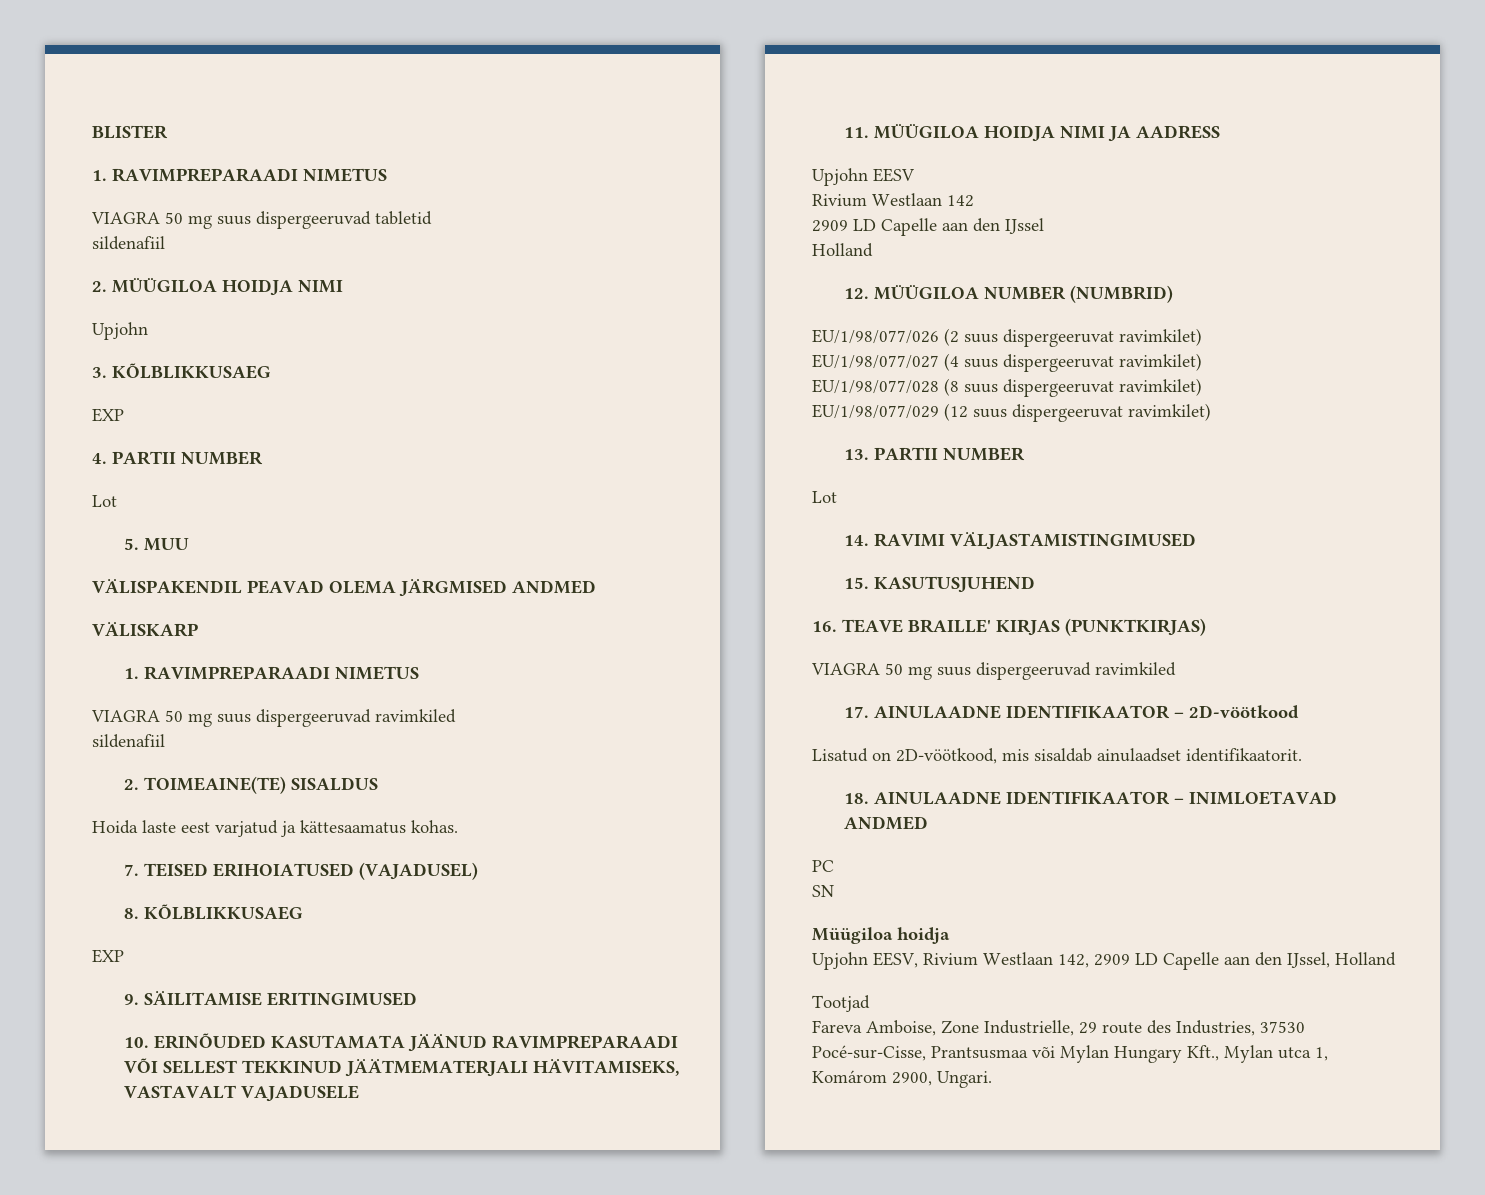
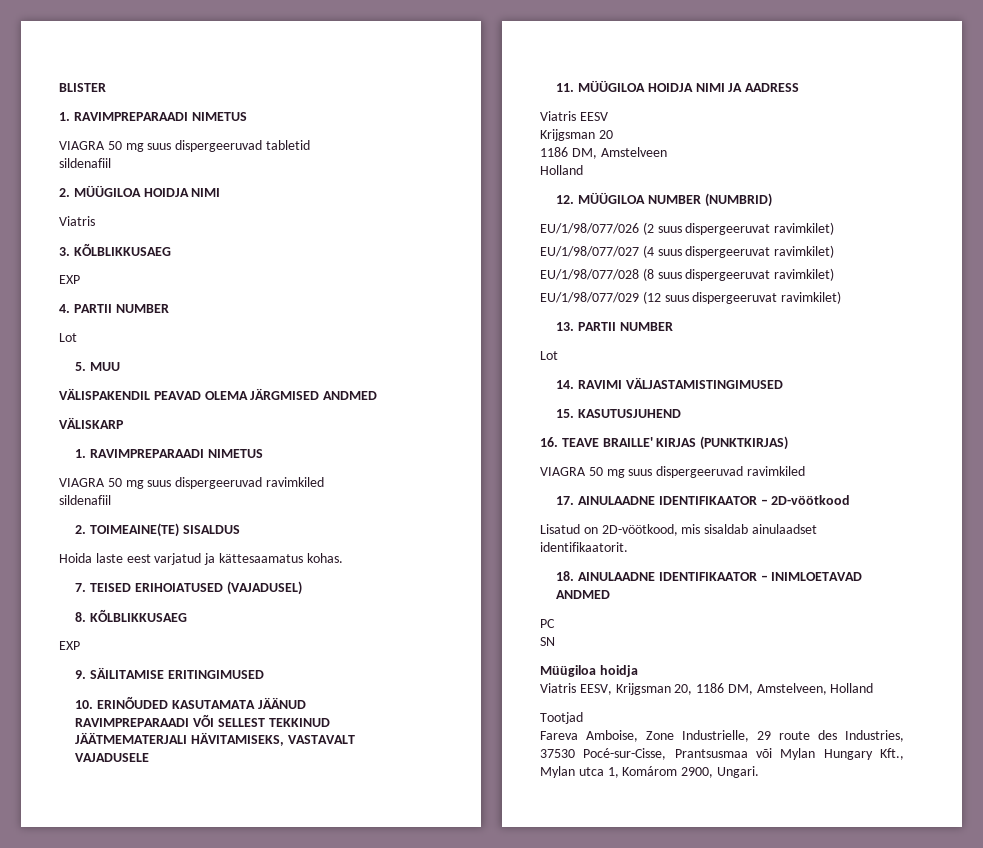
[92,322,148,340] Upjohn -> [59,216,95,226] Viatris
[812,168,868,186] Upjohn -> [540,111,576,121] Viatris
[812,193,974,207] [812,218,1044,236] Rivium Westlaan 142 // 2909 LD Capelle aan den IJssel -> [540,129,613,141] [540,147,667,159] Krijgsman 20 // 1186 DM, Amstelveen
[812,952,1330,970] Upjohn EESV, Rivium Westlaan 142, 2909 LD Capelle aan den IJssel, -> [540,683,827,695] Viatris EESV, Krijgsman 20, 1186 DM, Amstelveen,

